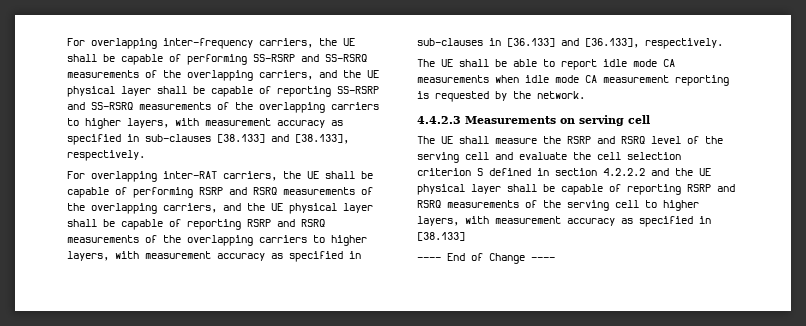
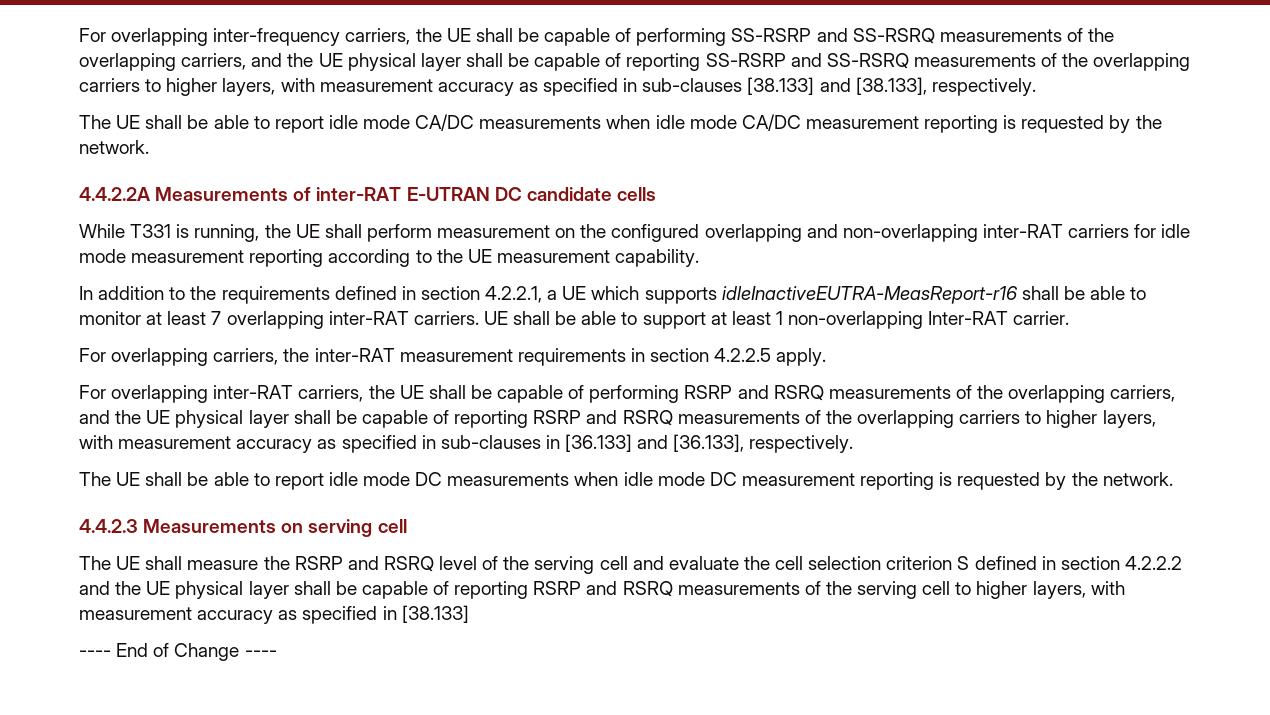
(145, 155) none -> [79,114,1162,133] [79,140,149,154] [79,187,656,201] [79,224,1191,242] [79,249,700,267] [79,286,1147,304] [79,311,1070,329] [79,348,827,366] // The UE shall be able to report idle mode CA/DC measurements when idle mode CA/DC measurement reporting is requested by the network. // 4.4.2.2A Measurements of inter-RAT E-UTRAN DC candidate cells // While T331 is running, the UE shall perform measurement on the configured overlapping and non-overlapping inter-RAT carriers for idle mode measurement reporting according to the UE measurement capability. // In addition to the requirements defined in section 4.2.2.1, a UE which supports idleInactiveEUTRA-MeasReport-r16 shall be able to monitor at least 7 overlapping inter-RAT carriers. UE shall be able to support at least 1 non-overlapping Inter-RAT carrier. // For overlapping carriers, the inter-RAT measurement requirements in section 4.2.2.5 apply.
[663,59,675,67] [417,75,597,83] CA measurements when idle mode CA -> [415,472,737,486] DC measurements when idle mode DC

